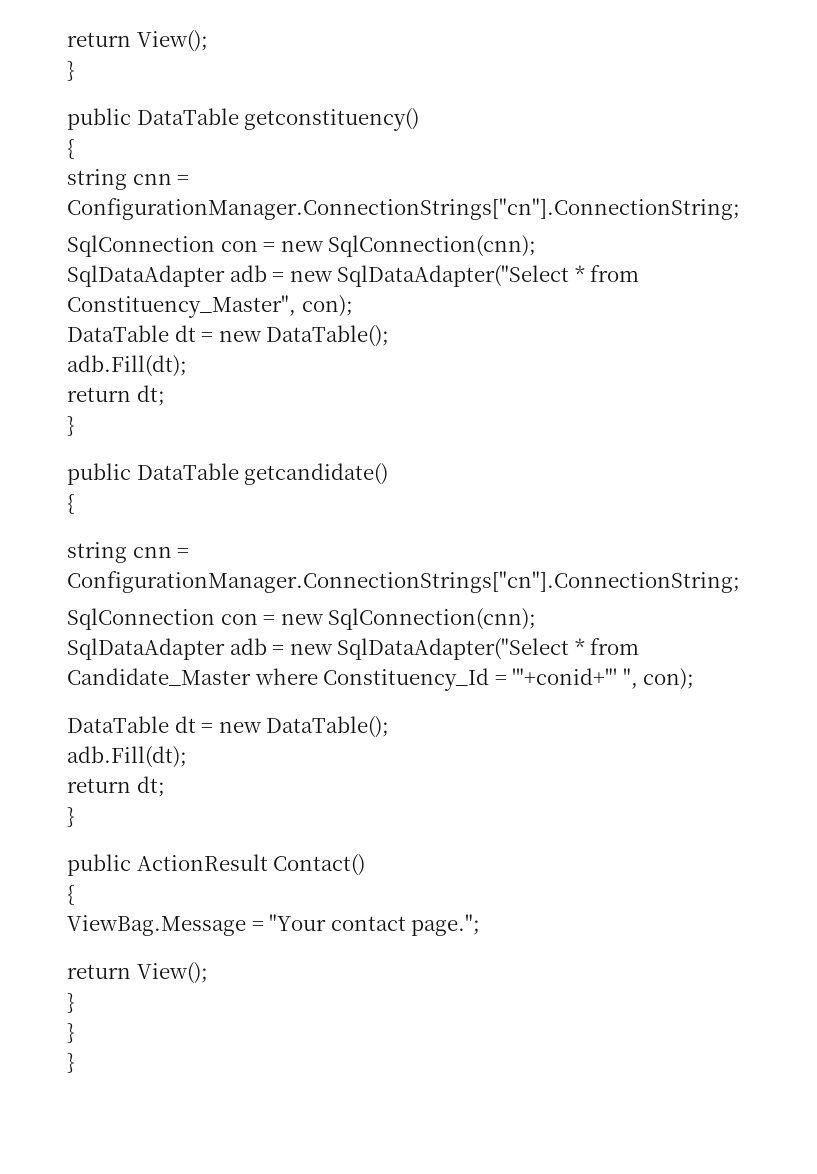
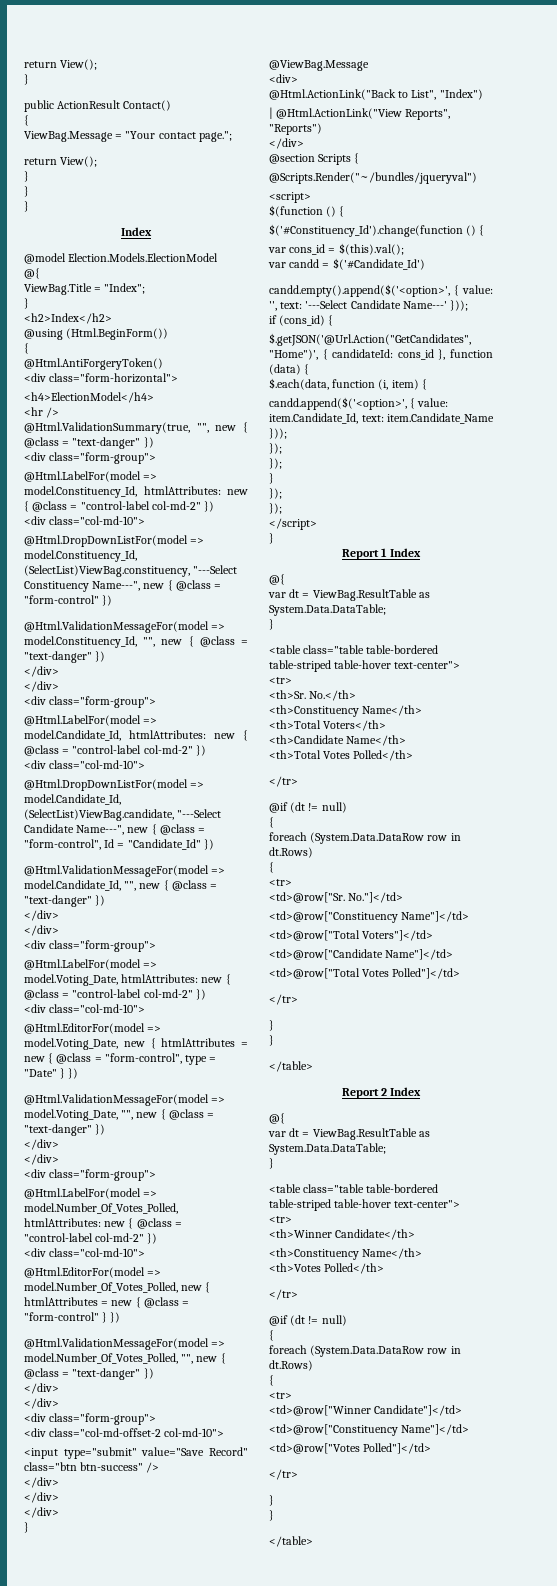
[67,30,208,52] [67,61,75,81] [67,108,420,131] [67,139,75,159] [67,169,190,190] [67,198,740,220] [67,235,537,257] [67,265,640,287] [67,295,353,318] [67,325,390,347] [67,355,187,377] [67,385,165,406] [67,416,75,436] [67,463,389,485] [67,494,75,514] [67,542,190,563] [67,571,740,593] [67,608,537,630] [67,638,640,660] [67,668,695,691] [67,716,390,738] [67,746,187,768] [67,776,165,797] [67,807,75,827] return View(); // } // public DataTable getconstituency() // { // string cnn = ConfigurationManager.ConnectionStrings["cn"].ConnectionString; // SqlConnection con = new SqlConnection(cnn); // SqlDataAdapter adb = new SqlDataAdapter("Select * from Constituency_Master", con); // DataTable dt = new DataTable(); // adb.Fill(dt); // return dt; // } // public DataTable getcandidate() // { // string cnn = ConfigurationManager.ConnectionStrings["cn"].ConnectionString; // SqlConnection con = new SqlConnection(cnn); // SqlDataAdapter adb = new SqlDataAdapter("Select * from Candidate_Master where Constituency_Id = '"+conid+"' ", con); // DataTable dt = new DataTable(); // adb.Fill(dt); // return dt; // } -> [24,59,98,70] [24,74,29,85] return View(); // }
(75, 1063) none -> [121,227,152,236] [24,253,219,264] [24,268,40,279] [24,283,146,295] [24,298,29,309] [24,313,112,324] [24,328,169,340] [24,343,29,354] [24,358,163,370] [24,373,179,383] [24,392,154,403] [24,407,60,418] [24,422,248,434] [24,437,154,449] [24,452,157,464] [24,471,158,482] [24,486,248,498] [24,501,215,512] [24,516,146,525] [24,535,205,547] [24,550,137,562] [24,565,238,577] [24,580,222,592] [24,595,113,606] [24,621,226,633] [24,636,248,648] [24,651,106,663] [24,666,59,677] [24,681,59,692] [24,696,157,708] [24,715,158,726] [24,730,248,741] [24,745,206,756] [24,760,146,769] [24,779,205,791] [24,794,121,805] [24,809,222,821] [24,824,206,835] [24,839,214,850] [24,865,226,877] [24,880,218,891] [24,895,106,907] [24,910,59,921] [24,925,59,936] [24,940,157,952] [24,959,158,970] [24,974,231,986] [24,989,206,1000] [24,1004,146,1013] [24,1023,162,1034] [24,1038,248,1050] [24,1053,217,1065] [24,1068,79,1079] [24,1094,226,1106] [24,1109,215,1121] [24,1124,106,1136] [24,1139,59,1150] [24,1154,59,1165] [24,1169,157,1181] [24,1188,158,1199] [24,1203,178,1214] [24,1218,182,1229] [24,1233,158,1244] [24,1248,146,1257] [24,1267,162,1278] [24,1282,211,1293] [24,1297,190,1308] [24,1312,121,1323] [24,1338,226,1350] [24,1353,226,1364] [24,1368,154,1380] [24,1383,59,1394] [24,1398,59,1409] [24,1413,157,1425] [24,1428,225,1437] [24,1447,248,1459] [24,1462,160,1473] [24,1477,59,1488] [24,1492,59,1503] [24,1507,59,1518] [24,1522,29,1533] [269,60,369,71] [269,74,298,83] [269,89,483,100] [269,107,451,120] [269,123,322,135] [269,138,304,149] [269,153,360,165] [269,172,477,184] [269,192,311,203] [269,205,345,217] [269,224,485,237] [268,243,404,255] [268,258,425,270] [269,284,493,297] [269,300,469,311] [269,315,334,326] [269,333,471,346] [269,349,493,360] [269,364,310,375] [269,378,427,390] [269,397,449,410] [269,413,494,424] [269,428,287,439] [269,443,282,454] [269,458,282,469] [269,473,274,484] [269,488,282,499] [269,503,282,514] [269,518,317,530] [269,533,274,544] [341,548,422,560] [269,574,285,585] [268,589,430,601] [269,604,386,616] [269,619,274,630] [269,645,439,654] [269,660,461,672] [269,677,292,684] [269,690,357,701] [269,705,423,717] [269,720,387,731] [269,735,407,746] [269,750,414,761] [269,776,298,787] [269,802,347,813] [269,817,274,828] [269,832,461,844] [269,847,313,858] [269,862,274,873] [269,879,292,886] [269,892,404,903] [269,911,470,923] [269,930,434,941] [269,949,454,960] [269,968,461,979] [269,994,298,1005] [269,1020,274,1031] [269,1035,274,1046] [269,1061,313,1072] [341,1087,422,1099] [269,1113,285,1124] [268,1128,430,1140] [269,1143,386,1155] [269,1158,274,1169] [269,1184,439,1193] [269,1199,461,1211] [269,1216,292,1223] [269,1229,416,1240] [269,1248,423,1260] [269,1263,385,1274] [269,1289,298,1300] [269,1315,347,1326] [269,1330,274,1341] [269,1345,461,1357] [269,1360,313,1371] [269,1375,274,1386] [269,1392,292,1399] [269,1405,463,1416] [269,1424,470,1436] [269,1443,432,1454] [269,1469,298,1480] [269,1495,274,1506] [269,1510,274,1521] [269,1536,313,1547] // Index // @model Election.Models.ElectionModel // @{ // ViewBag.Title = "Index"; // } // <h2>Index</h2> // @using (Html.BeginForm()) // { // @Html.AntiForgeryToken() // <div class="form-horizontal"> // <h4>ElectionModel</h4> // <hr /> // @Html.ValidationSummary(true, "", new { @class = "text-danger" }) // <div class="form-group"> // @Html.LabelFor(model => model.Constituency_Id, htmlAttributes: new { @class = "control-label col-md-2" }) // <div class="col-md-10"> // @Html.DropDownListFor(model => model.Constituency_Id, (SelectList)ViewBag.constituency, "---Select Constituency Name---", new { @class = "form-control" }) // @Html.ValidationMessageFor(model => model.Constituency_Id, "", new { @class = "text-danger" }) // </div> // </div> // <div class="form-group"> // @Html.LabelFor(model => model.Candidate_Id, htmlAttributes: new { @class = "control-label col-md-2" }) // <div class="col-md-10"> // @Html.DropDownListFor(model => model.Candidate_Id, (SelectList)ViewBag.candidate, "---Select Candidate Name---", new { @class = "form-control", Id = "Candidate_Id" }) // @Html.ValidationMessageFor(model => model.Candidate_Id, "", new { @class = "text-danger" }) // </div> // </div> // <div class="form-group"> // @Html.LabelFor(model => model.Voting_Date, htmlAttributes: new { @class = "control-label col-md-2" }) // <div class="col-md-10"> // @Html.EditorFor(model => model.Voting_Date, new { htmlAttributes = new { @class = "form-control", type = "Date" } }) // @Html.ValidationMessageFor(model => model.Voting_Date, "", new { @class = "text-danger" }) // </div> // </div> // <div class="form-group"> // @Html.LabelFor(model => model.Number_Of_Votes_Polled, htmlAttributes: new { @class = "control-label col-md-2" }) // <div class="col-md-10"> // @Html.EditorFor(model => model.Number_Of_Votes_Polled, new { htmlAttributes = new { @class = "form-control" } }) // @Html.ValidationMessageFor(model => model.Number_Of_Votes_Polled, "", new { @class = "text-danger" }) // </div> // </div> // <div class="form-group"> // <div class="col-md-offset-2 col-md-10"> // <input type="submit" value="Save Record" class="btn btn-success" /> // </div> // </div> // </div> // } // @ViewBag.Message // <div> // @Html.ActionLink("Back to List", "Index") // | @Html.ActionLink("View Reports", "Reports") // </div> // @section Scripts { // @Scripts.Render("~/bundles/jqueryval") // <script> // $(function () { // $('#Constituency_Id').change(function () { // var cons_id = $(this).val(); // var candd = $('#Candidate_Id') // candd.empty().append($('<option>', { value: '', text: '---Select Candidate Name---' })); // if (cons_id) { // $.getJSON('@Url.Action("GetCandidates", "Home")', { candidateId: cons_id }, function (data) { // $.each(data, function (i, item) { // candd.append($('<option>', { value: item.Candidate_Id, text: item.Candidate_Name })); // }); // }); // } // }); // }); // </script> // } // Report 1 Index // @{ // var dt = ViewBag.ResultTable as System.Data.DataTable; // } // <table class="table table-bordered table-striped table-hover text-center"> // <tr> // <th>Sr. No.</th> // <th>Constituency Name</th> // <th>Total Voters</th> // <th>Candidate Name</th> // <th>Total Votes Polled</th> // </tr> // @if (dt != null) // { // foreach (System.Data.DataRow row in dt.Rows) // { // <tr> // <td>@row["Sr. No."]</td> // <td>@row["Constituency Name"]</td> // <td>@row["Total Voters"]</td> // <td>@row["Candidate Name"]</td> // <td>@row["Total Votes Polled"]</td> // </tr> // } // } // </table> // Report 2 Index // @{ // var dt = ViewBag.ResultTable as System.Data.DataTable; // } // <table class="table table-bordered table-striped table-hover text-center"> // <tr> // <th>Winner Candidate</th> // <th>Constituency Name</th> // <th>Votes Polled</th> // </tr> // @if (dt != null) // { // foreach (System.Data.DataRow row in dt.Rows) // { // <tr> // <td>@row["Winner Candidate"]</td> // <td>@row["Constituency Name"]</td> // <td>@row["Votes Polled"]</td> // </tr> // } // } // </table>

